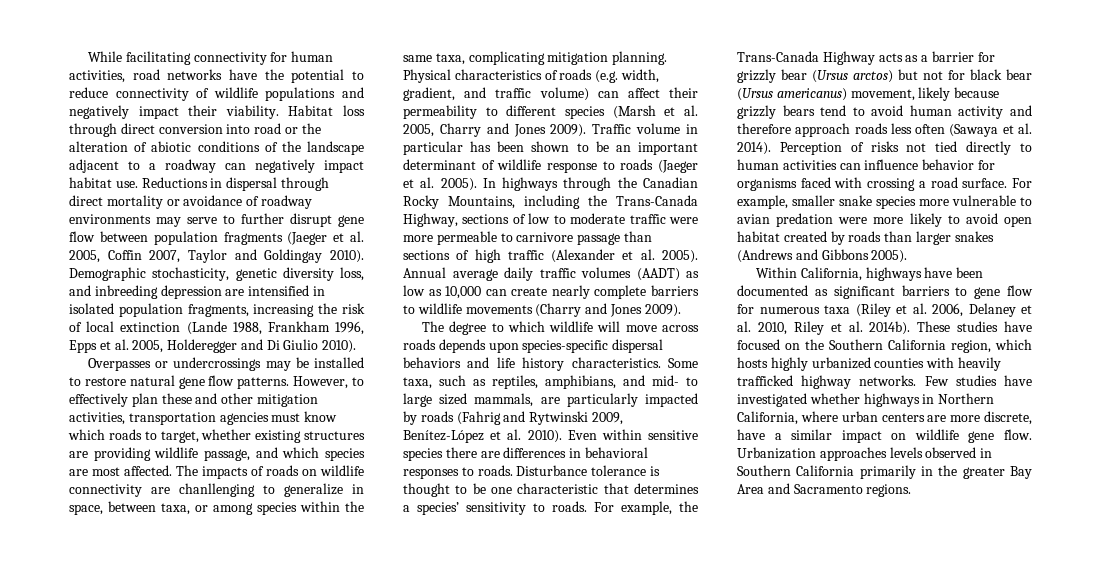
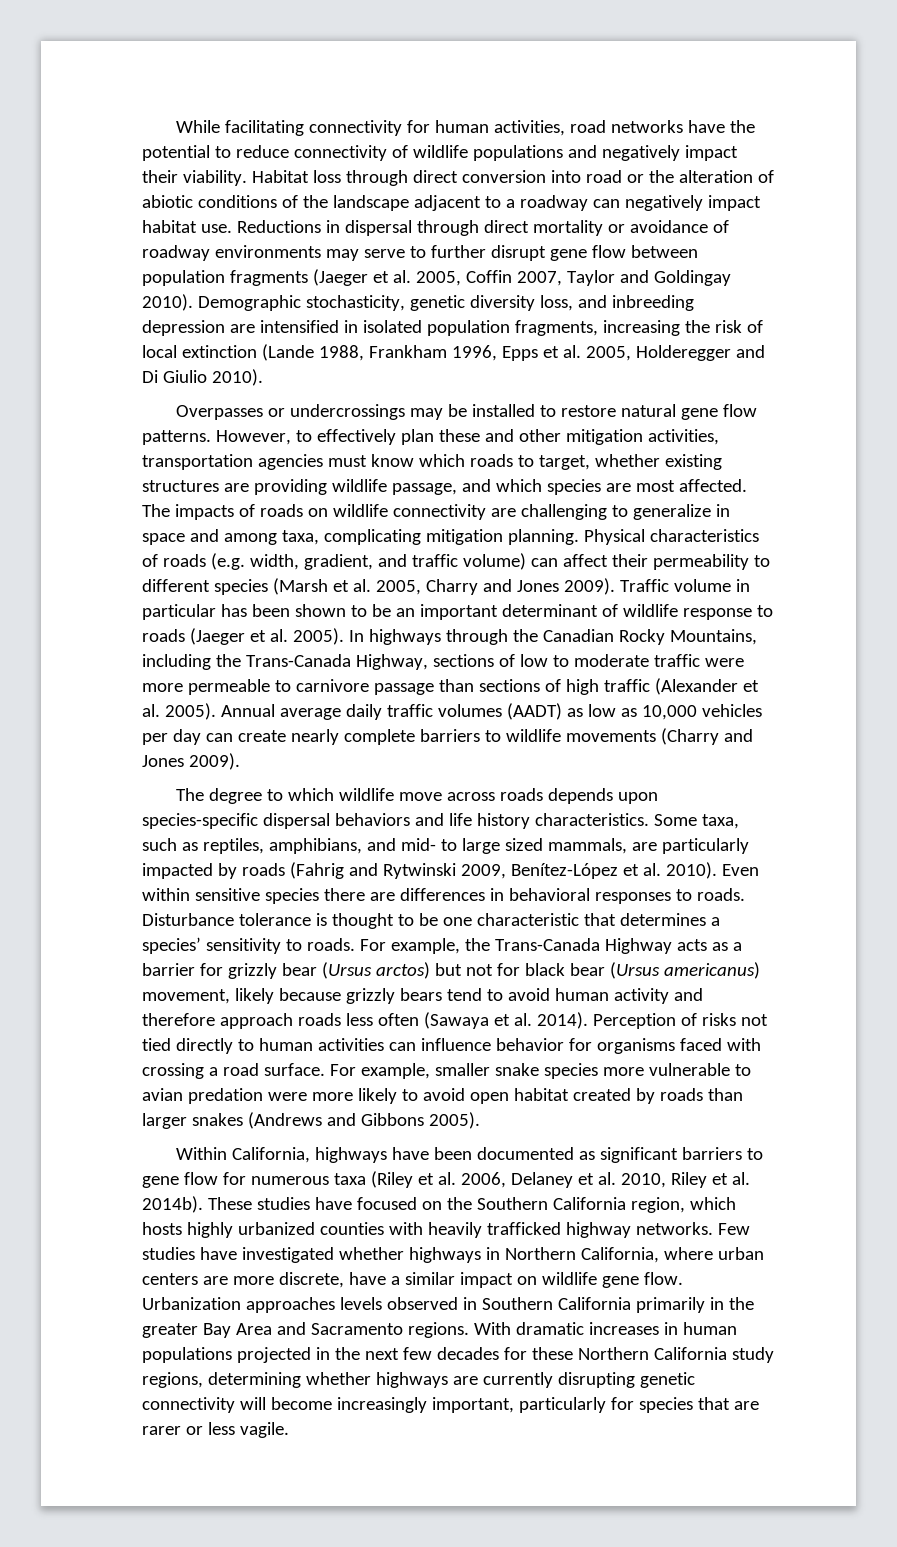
[179,483,255,497] chanllenging -> [520,504,607,520] challenging
[69,501,364,515] [403,55,432,62] space, between taxa, or among species within the same -> [142,529,277,545] space and among
(482, 292) none -> [701,704,762,717] [142,729,201,745] vehicles per day
[597,321,621,332] will -> (395, 794) none
(912, 490) none -> [473,1322,737,1335] [142,1347,774,1363] [142,1372,695,1388] [142,1397,759,1413] [142,1422,289,1438] With dramatic increases in human populations projected in the next few decades for these Northern California study regions, determining whether highways are currently disrupting genetic connectivity will become increasingly important, particularly for species that are rarer or less vagile.

